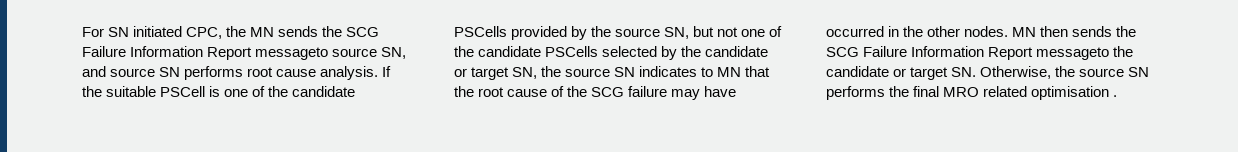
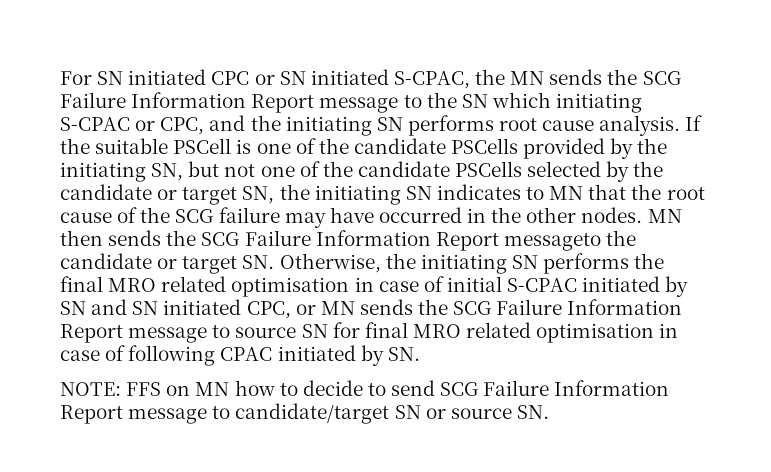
[186,27,223,39] CPC, -> [211,69,470,89] CPC or SN initiated S-CPAC,
[255,47,407,60] [82,66,156,77] messageto source SN, and source -> [319,92,643,113] [60,115,372,136] message to the SN which initiating S-CPAC or CPC, and the initiating
[615,28,661,37] source -> [60,162,146,182] initiating
[565,68,611,77] source -> [314,185,401,205] initiating
[1079,68,1125,77] source -> [420,254,507,274] initiating
[1113,95,1118,97] . -> [354,276,689,297] [60,299,683,319] [60,322,679,343] [60,345,420,366] [60,380,670,396] [60,403,549,424] in case of initial S-CPAC initiated by SN and SN initiated CPC, or MN sends the SCG Failure Information Report message to source SN for final MRO related optimisation in case of following CPAC initiated by SN. // NOTE: FFS on MN how to decide to send SCG Failure Information Report message to candidate/target SN or source SN.

